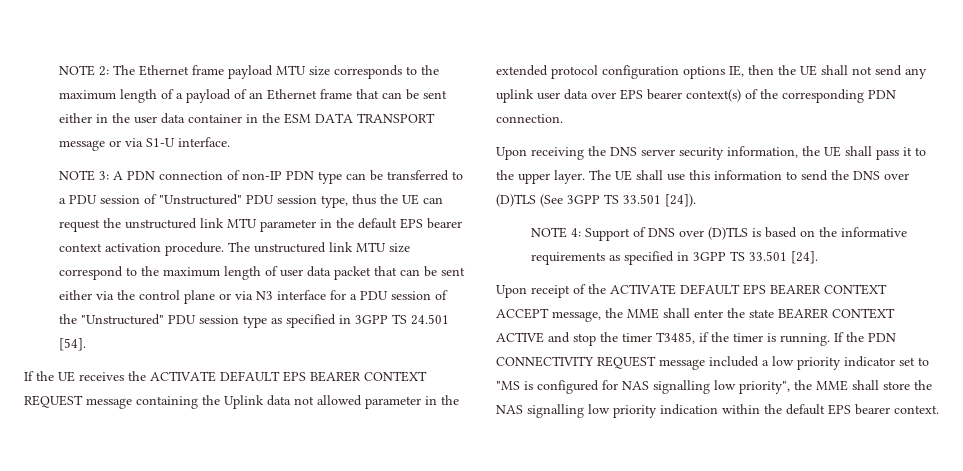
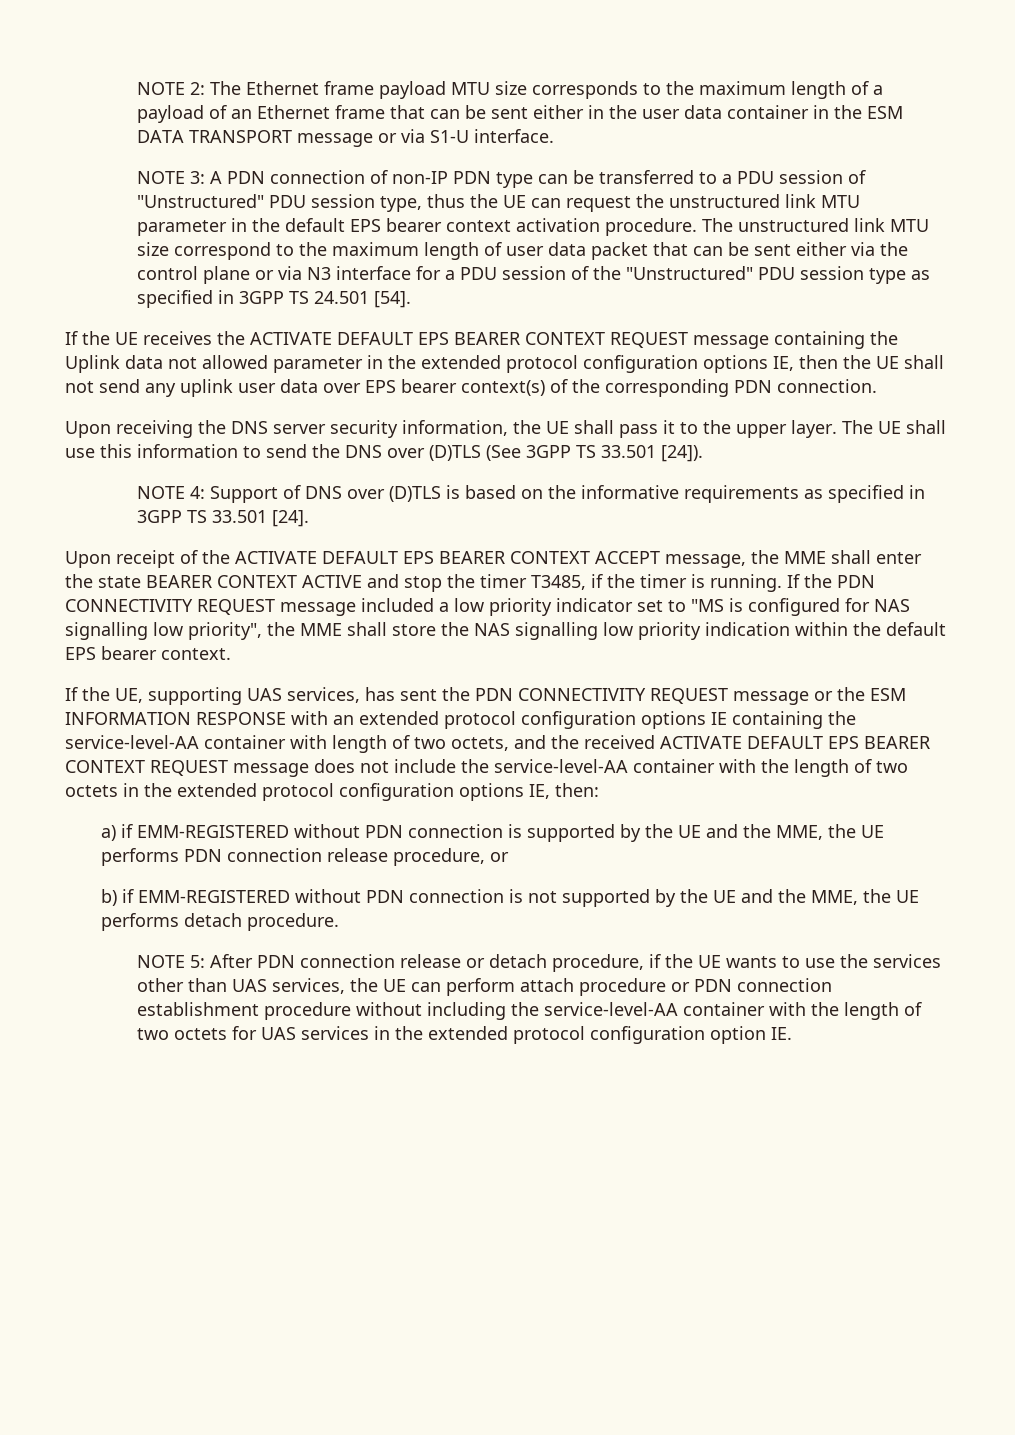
(939, 409) none -> [65,687,906,705] [65,711,856,729] [65,735,930,753] [65,759,908,777] [65,783,599,801] [100,824,884,842] [100,848,509,866] [100,889,919,907] [100,913,339,931] [136,954,941,972] [136,978,832,996] [136,1002,922,1020] [136,1026,792,1044] // If the UE, supporting UAS services, has sent the PDN CONNECTIVITY REQUEST message or the ESM INFORMATION RESPONSE with an extended protocol configuration options IE containing the service-level-AA container with length of two octets, and the received ACTIVATE DEFAULT EPS BEARER CONTEXT REQUEST message does not include the service-level-AA container with the length of two octets in the extended protocol configuration options IE, then: // a) if EMM-REGISTERED without PDN connection is supported by the UE and the MME, the UE performs PDN connection release procedure, or // b) if EMM-REGISTERED without PDN connection is not supported by the UE and the MME, the UE performs detach procedure. // NOTE 5: After PDN connection release or detach procedure, if the UE wants to use the services other than UAS services, the UE can perform attach procedure or PDN connection establishment procedure without including the service-level-AA container with the length of two octets for UAS services in the extended protocol configuration option IE.

